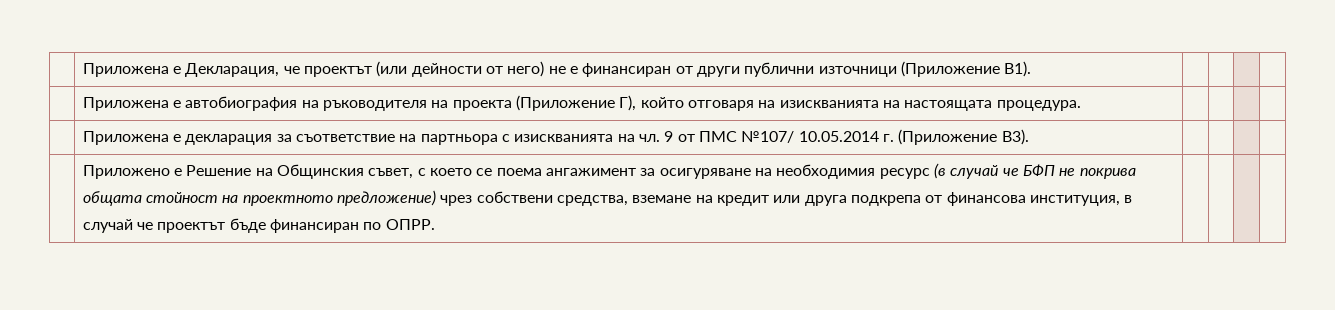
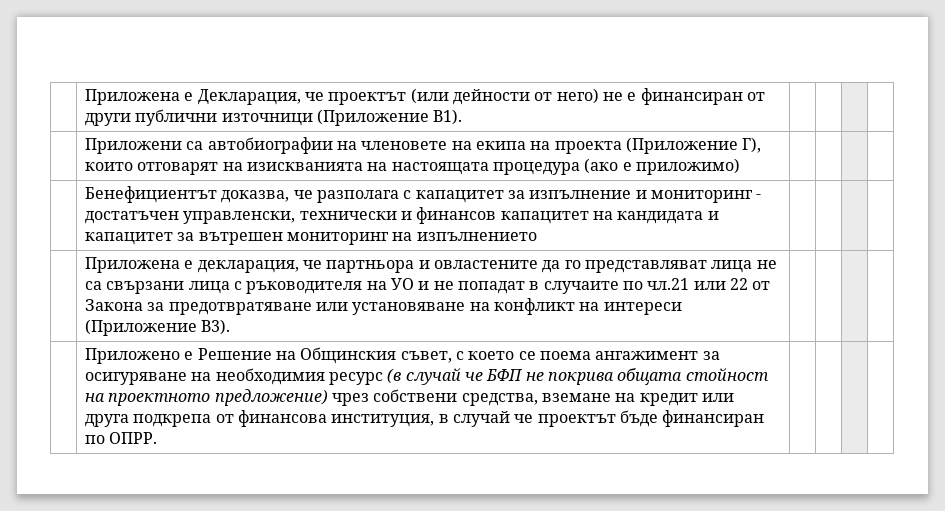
[82,96,428,111] Приложена е автобиография на ръководителя -> [85,137,527,154] Приложени са автобиографии на членовете на екипа
[640,97,755,111] който отговаря -> [85,162,219,175] които отговарят
[996,100,1081,111] [82,131,894,145] процедура. | | | | // | Приложена е декларация за съответствие на партньора с изискванията на чл. 9 от ПМС №107/ 10.05.2014 г. -> [493,158,740,175] [85,186,762,203] [85,207,719,224] [85,232,537,245] [85,257,777,273] [85,278,771,294] [85,298,682,315] процедура (ако е приложимо) | | | | // | Бенефициентът доказва, че разполага с капацитет за изпълнение и мониторинг - достатъчен управленски, технически и финансов капацитет на кандидата и капацитет за вътрешен мониторинг на изпълнението | | | | // | Приложена е декларация, че партньора и овластените да го представляват лица не са свързани лица с ръководителя на УО и не попадат в случаите по чл.21 или 22 от Закона за предотвратяване или установяване на конфликт на интереси

